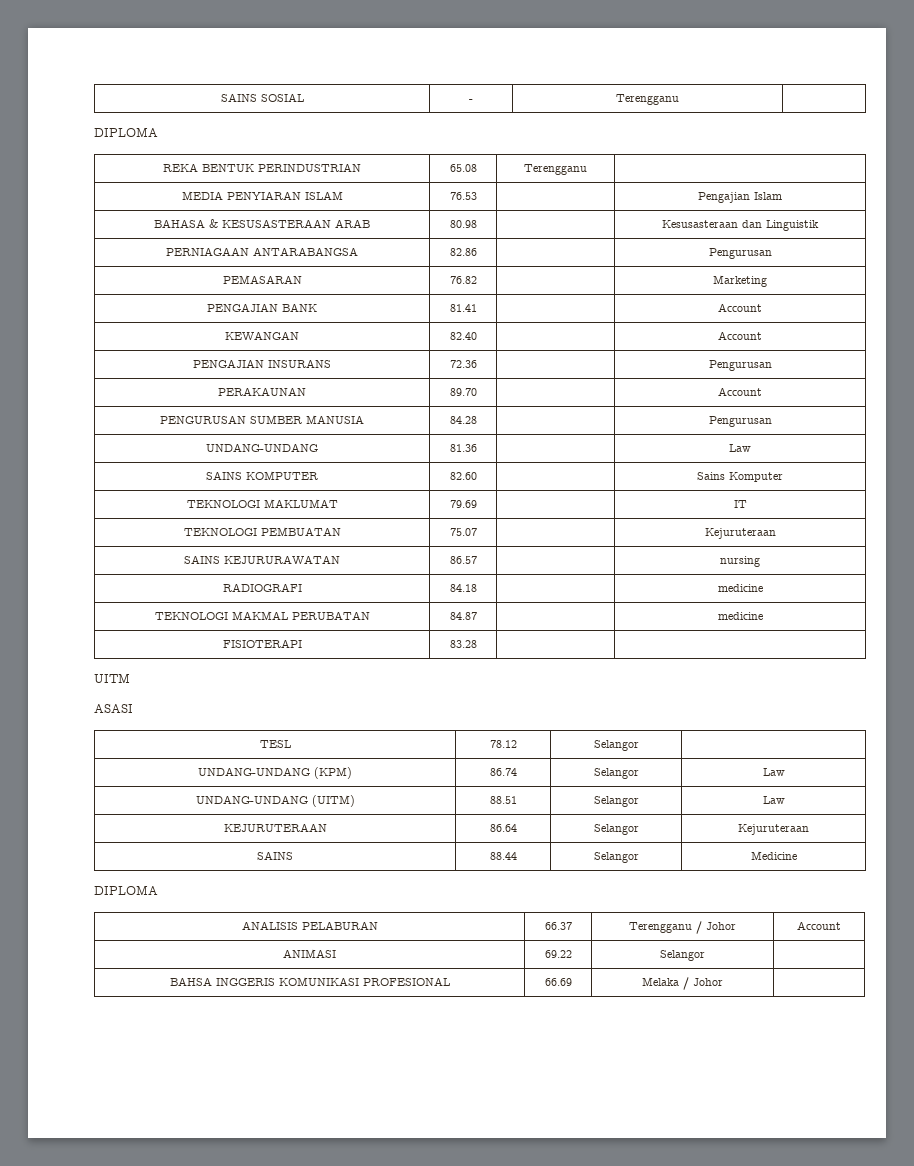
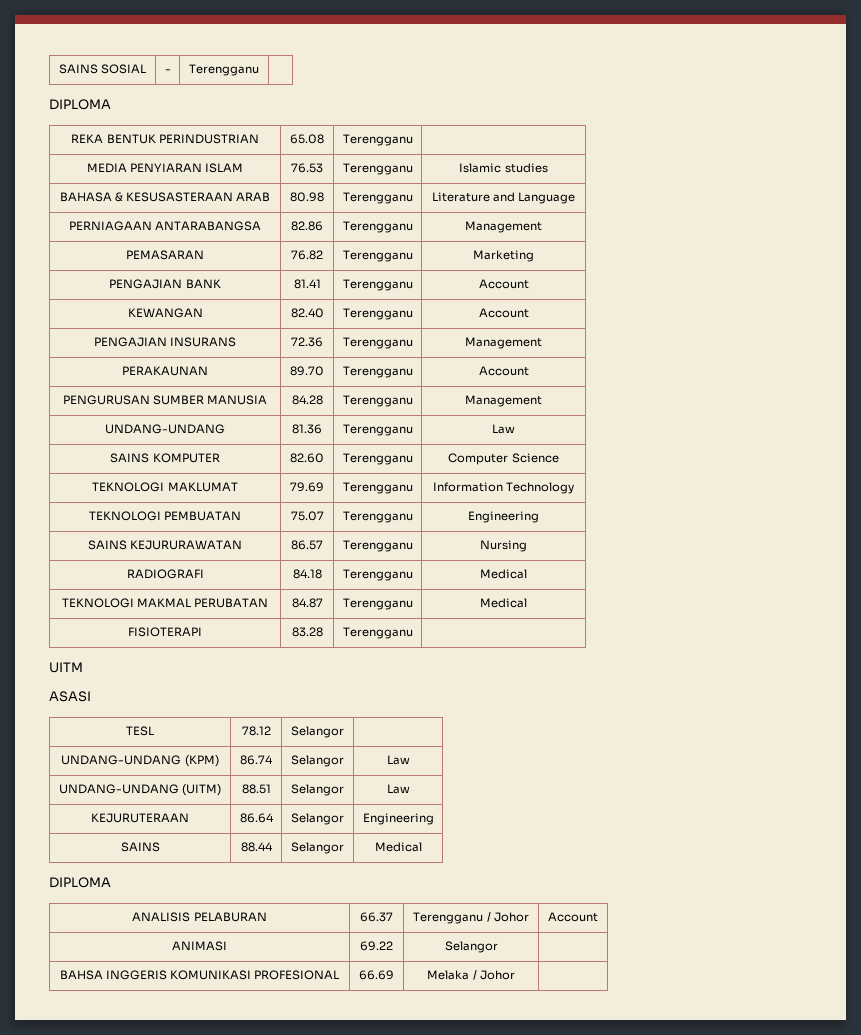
[698,192,783,203] | Pengajian Islam -> [342,163,413,175] [459,163,548,173] Terengganu | Islamic studies
[662,220,820,231] | Kesusasteraan dan Linguistik -> [342,192,413,204] [431,192,576,204] Terengganu | Literature and Language
[708,248,772,259] | Pengurusan -> [342,221,413,233] [465,221,542,233] Terengganu | Management
(477, 280) none -> [342,250,413,262] Terengganu
(477, 308) none -> [342,279,413,291] Terengganu
(477, 336) none -> [342,308,413,320] Terengganu
[708,360,772,371] | Pengurusan -> [342,337,413,349] [465,337,542,349] Terengganu | Management
(477, 392) none -> [342,366,413,378] Terengganu
[708,416,772,427] | Pengurusan -> [342,395,413,407] [465,395,542,407] Terengganu | Management
(477, 448) none -> [342,424,413,436] Terengganu
[697,472,783,482] | Sains Komputer -> [342,453,413,465] [448,453,559,465] Terengganu | Computer Science
[733,500,747,508] | IT -> [342,482,413,494] [432,482,575,494] Terengganu | Information Technology
[704,528,776,539] | Kejuruteraan -> [342,511,413,523] [468,511,539,523] Terengganu | Engineering
[720,556,760,567] | nursing -> [342,540,413,552] [480,540,527,552] Terengganu | Nursing
[717,584,763,592] | medicine -> [342,569,413,581] [480,569,527,579] Terengganu | Medical
[717,612,763,620] | medicine -> [342,598,413,610] [480,598,527,608] Terengganu | Medical
(477, 644) none -> [342,627,413,639] Terengganu
[738,824,809,835] Kejuruteraan -> [362,813,434,825] Engineering
[750,851,797,860] Medicine -> [374,842,422,852] Medical

